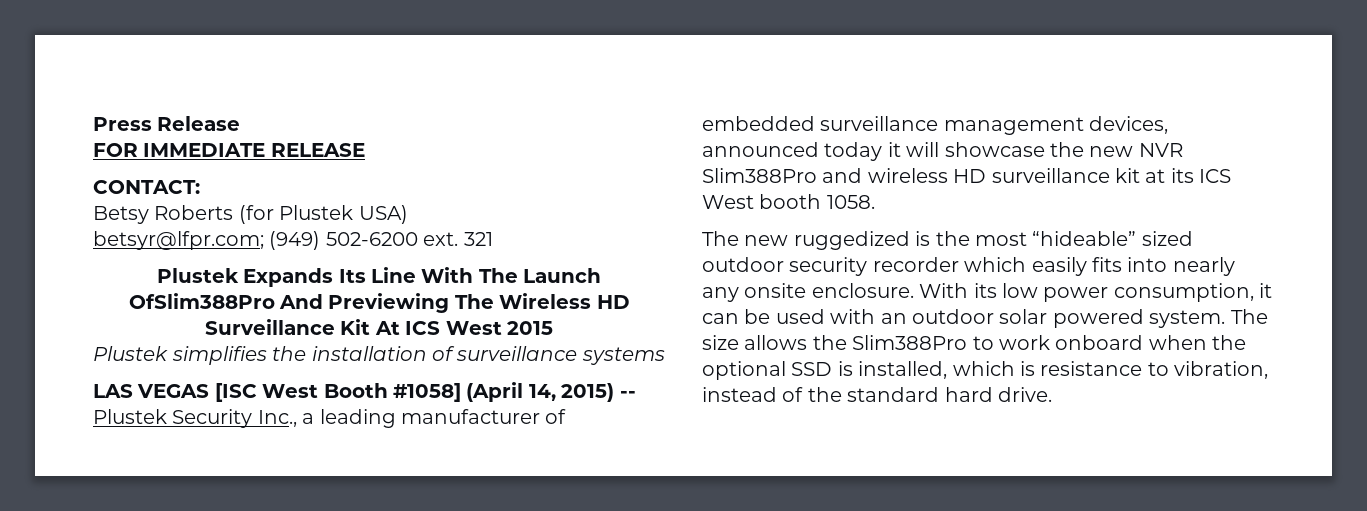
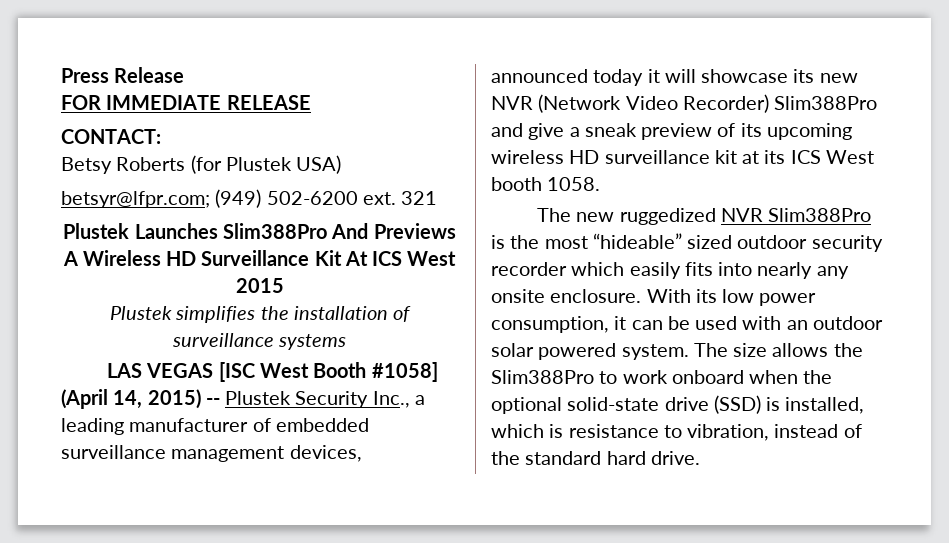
[243,267,602,287] [128,293,494,313] Expands Its Line With The Launch OfSlim388Pro And Previewing The -> [134,223,456,239] [62,251,78,266] Launches Slim388Pro And Previews A
[1050,142,1084,157] the -> [793,69,815,83] its
[702,168,863,183] Slim388Pro and -> [538,94,878,113] [491,123,852,140] (Network Video Recorder) Slim388Pro and give a sneak preview of its upcoming
(910, 240) none -> [721,208,872,222] NVR Slim388Pro
[791,362,833,376] SSD -> [567,395,761,414] solid-state drive (SSD)

